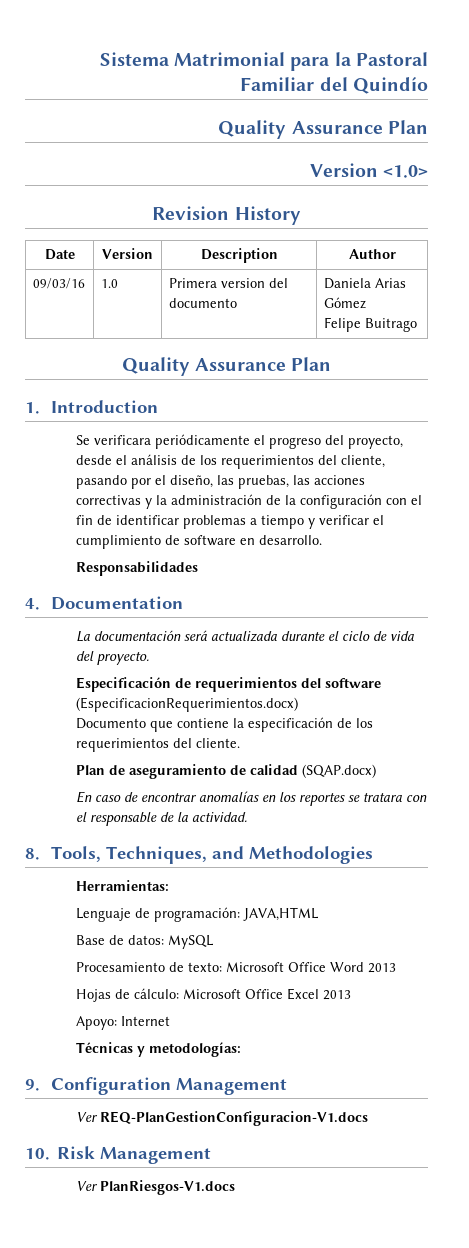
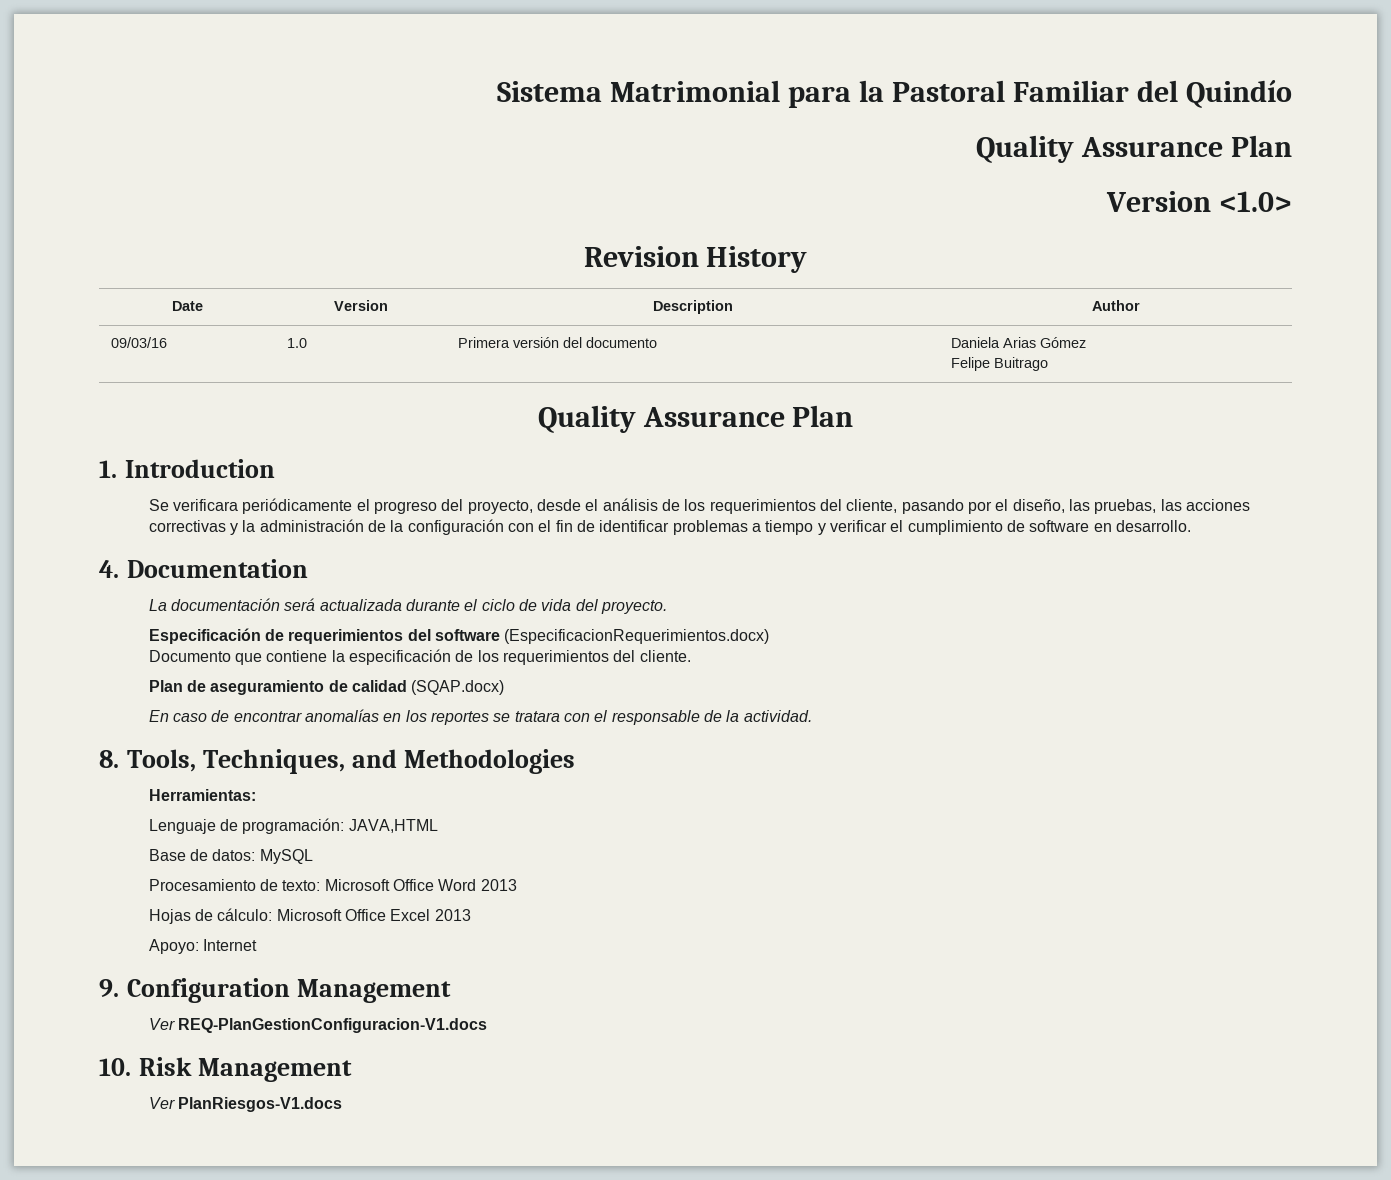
[220,278,265,288] version -> [513,337,560,348] versión
[76,561,199,576] // Responsabilidades -> (1191, 526) none
[76,1042,242,1057] // Técnicas y metodologías: -> (258, 945) none

